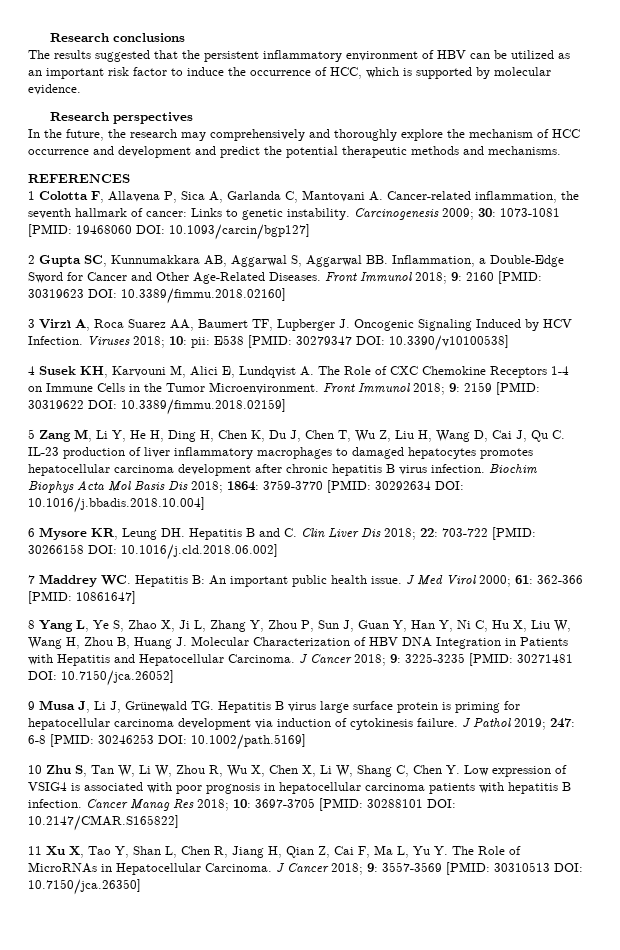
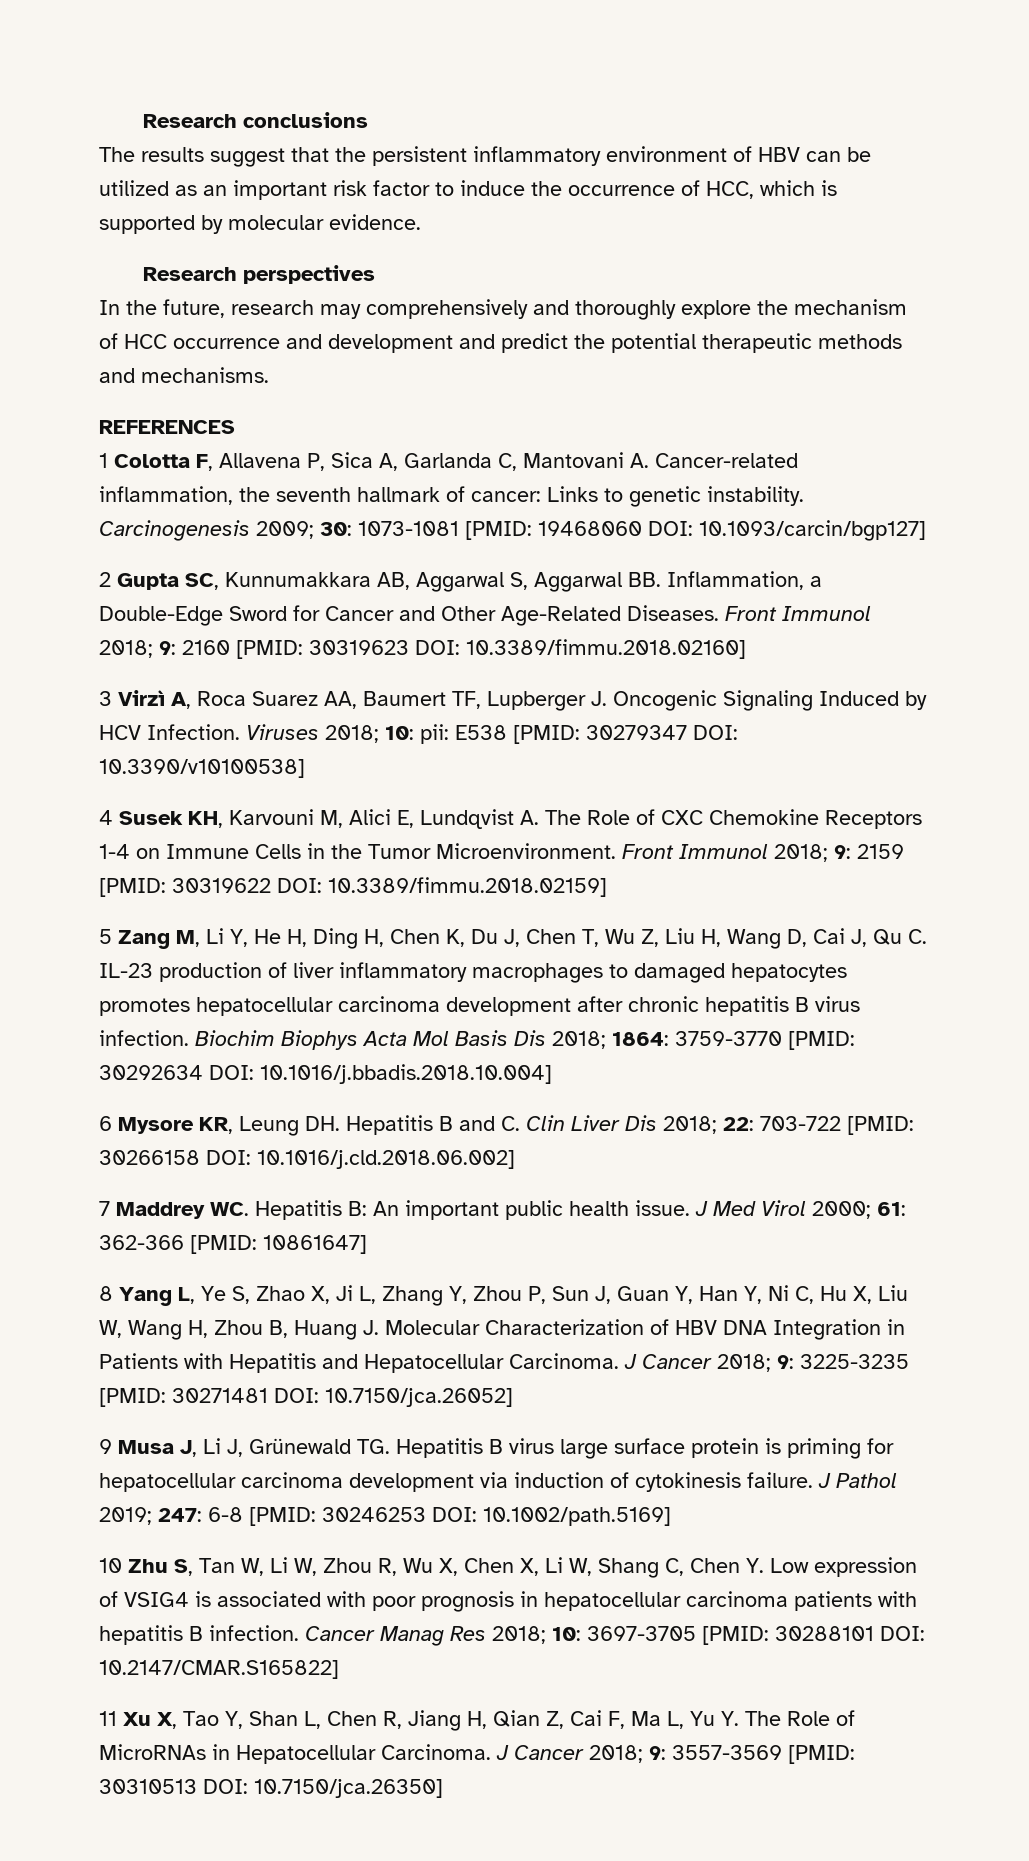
[95,50,150,62] suggested -> [210,148,285,167] suggest
[108,129,126,138] the -> (225, 308) none

